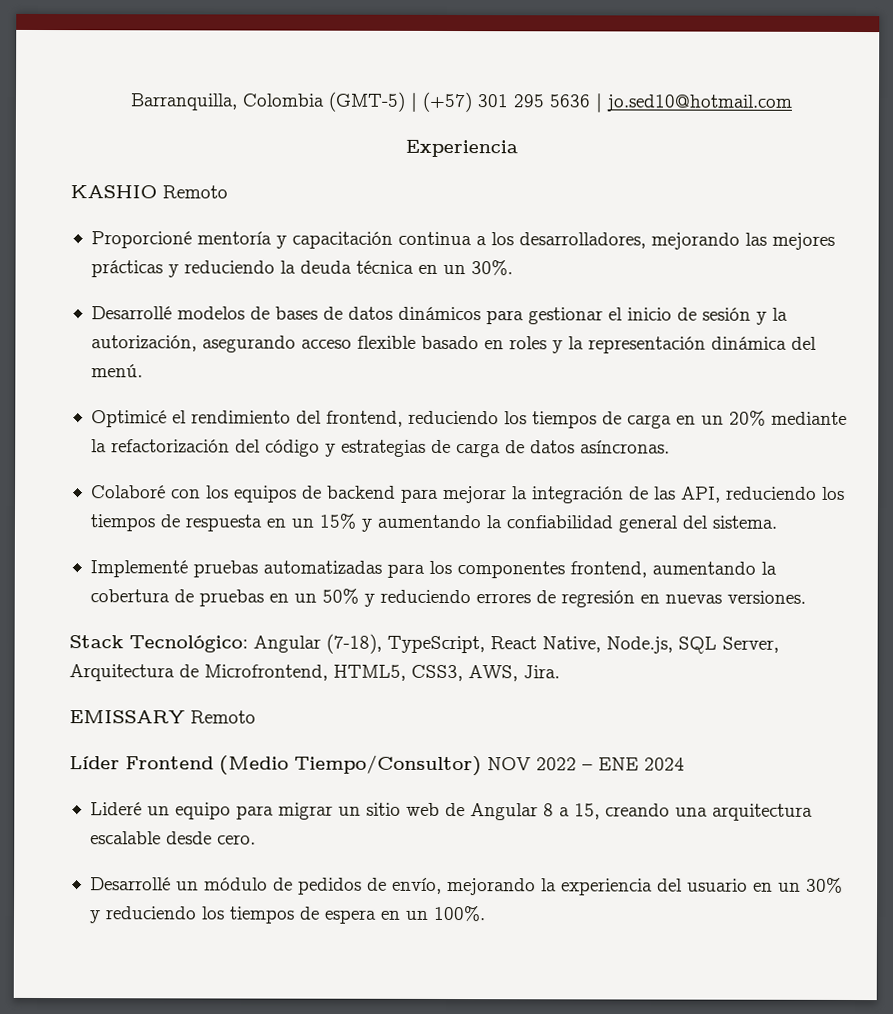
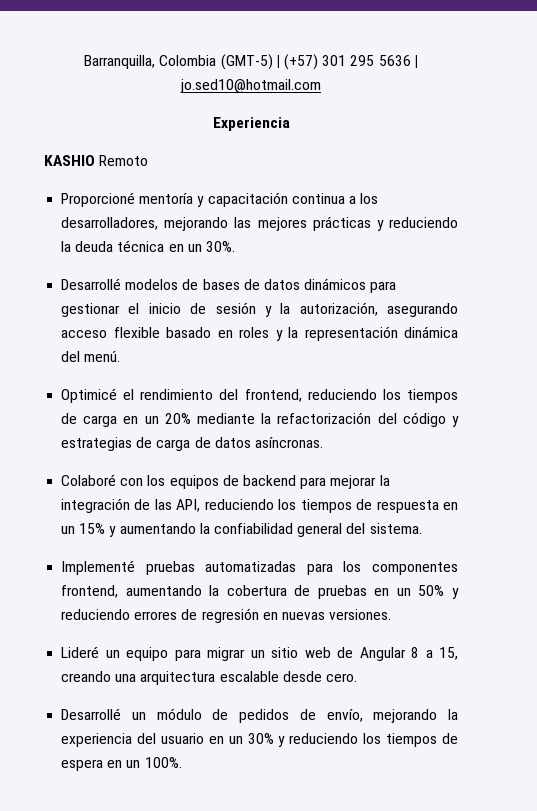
[69,633,779,654] [69,664,560,682] [69,710,256,724] [69,754,685,777] // Stack Tecnológico: Angular (7-18), TypeScript, React Native, Node.js, SQL Server, Arquitectura de Microfrontend, HTML5, CSS3, AWS, Jira. // EMISSARY Remoto // Líder Frontend (Medio Tiempo/Consultor) NOV 2022 – ENE 2024 -> (392, 614) none

